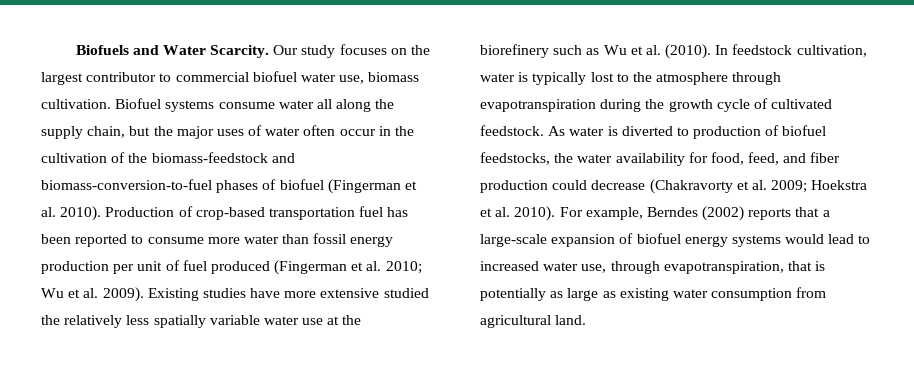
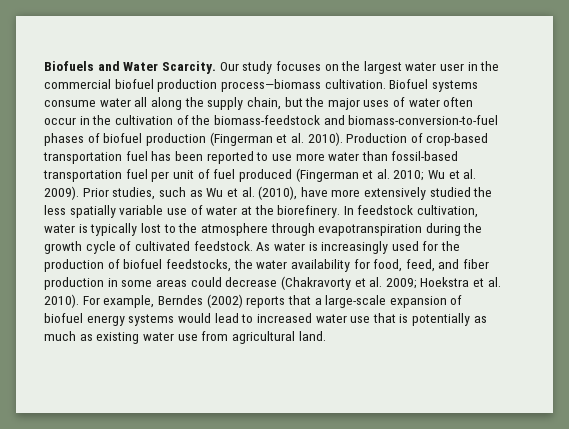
[86,71,420,84] contributor to commercial biofuel water use, biomass -> [405,61,500,71] [44,79,321,92] water user in the commercial biofuel production process—biomass
(324, 184) none -> [145,133,206,146] production
[147,237,204,244] consume -> [271,154,292,161] use
[313,233,394,247] [41,261,109,274] fossil energy production -> [391,151,459,161] [43,169,148,182] fossil-based transportation fuel
[147,288,429,301] [41,315,362,328] [480,44,549,58] Existing studies have more extensive studied the relatively less spatially variable water use at the biorefinery -> [82,187,156,200] Prior studies,
[665,44,712,59] (2010). -> [258,186,493,200] [44,205,341,218] (2010), have more extensively studied the less spatially variable use of water at the biorefinery.
[621,126,689,136] diverted to -> [321,241,461,254] increasingly used for the
(548, 186) none -> [107,278,187,287] in some areas
[581,261,784,274] use, through evapotranspiration, -> [350,316,371,323] use
[567,288,599,301] large -> [44,331,76,341] much
[711,288,793,301] consumption -> [177,334,198,341] use

